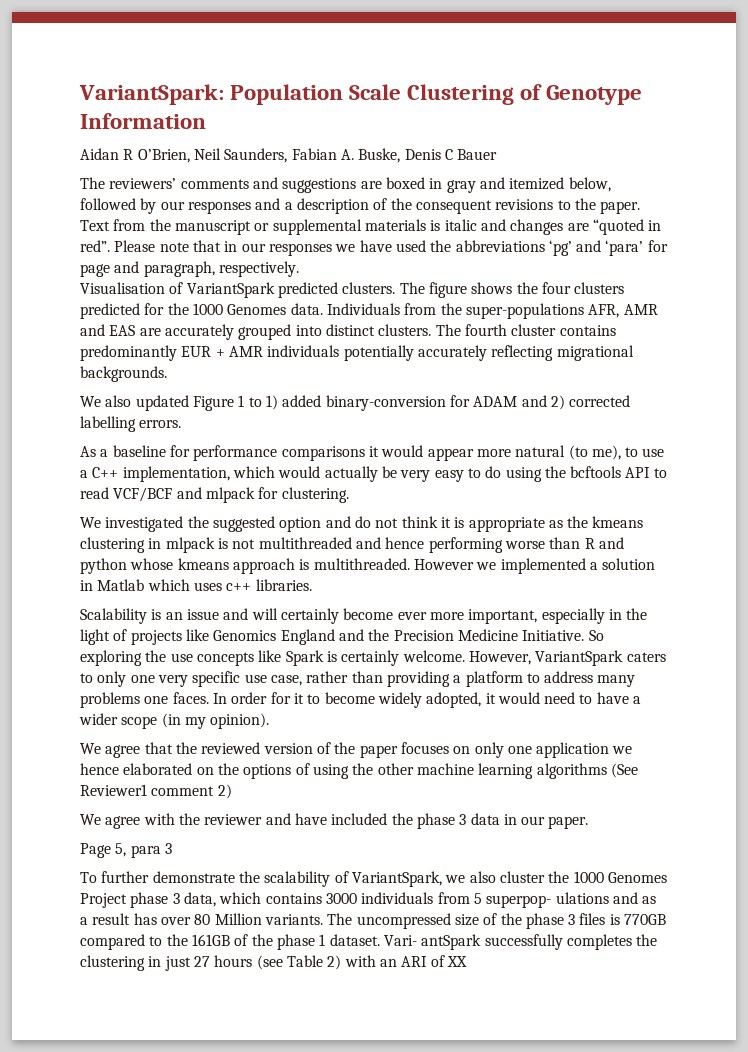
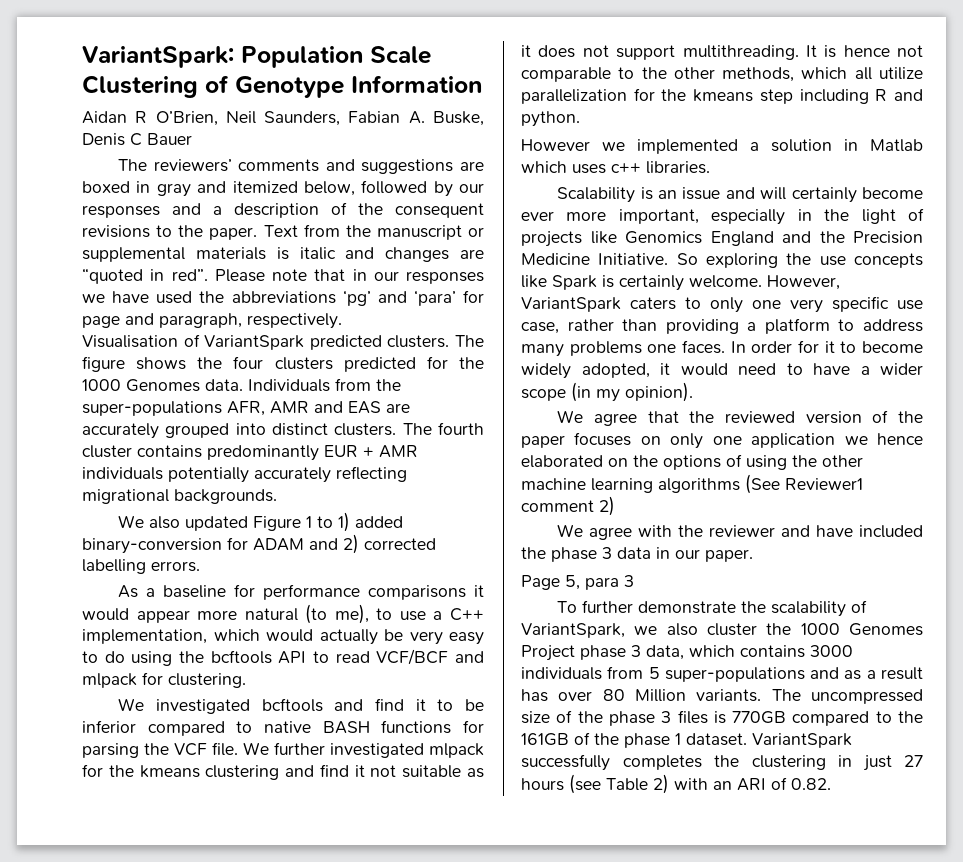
[187,516,644,532] [80,537,624,553] [80,558,410,574] the suggested option and do not think it is appropriate as the kmeans clustering in mlpack is not multithreaded and hence performing worse than R and python whose kmeans approach is multithreaded. -> [261,698,484,712] [82,720,484,736] [82,742,484,758] [82,764,484,780] [521,45,923,60] [521,67,923,82] [521,88,923,104] [521,111,580,127] bcftools and find it to be inferior compared to native BASH functions for parsing the VCF file. We further investigated mlpack for the kmeans clustering and find it not suitable as it does not support multithreading. It is hence not comparable to the other methods, which all utilize parallelization for the kmeans step including R and python. //
[486,892,609,908] superpop- ulations -> [664,667,805,682] super-populations
[383,934,482,950] Vari- antSpark -> [752,733,852,748] VariantSpark
[446,956,467,967] XX -> [791,778,831,790] 0.82.

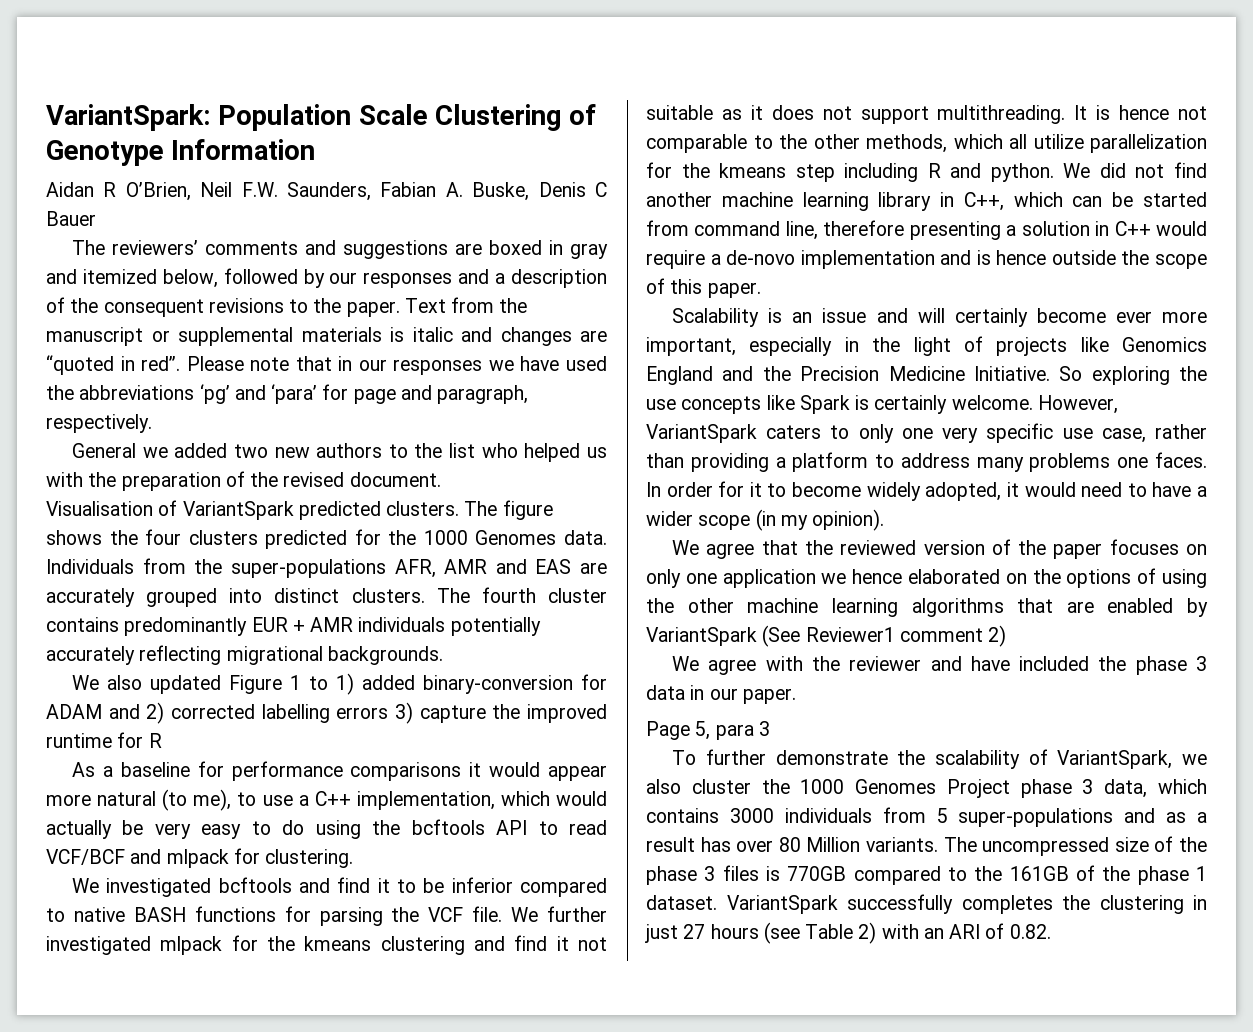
(256, 117) none -> [241,182,278,197] F.W.
(342, 321) none -> [72,443,608,462] [46,471,441,491] // General we added two new authors to the list who helped us with the preparation of the revised document.
[151,561,200,572] errors. -> [336,702,607,724] [46,732,162,748] errors 3) capture the improved runtime for R
[521,139,923,154] [521,161,710,174] // However we implemented a solution in Matlab which uses c++ libraries. -> [1063,162,1207,178] [646,192,1207,211] [646,220,1207,240] [646,250,1207,269] [646,278,761,298] We did not find another machine learning library in C++, which can be started from command line, therefore presenting a solution in C++ would require a de-novo implementation and is hence outside the scope of this paper.
(740, 485) none -> [1017,598,1208,617] [646,627,757,646] that are enabled by VariantSpark

